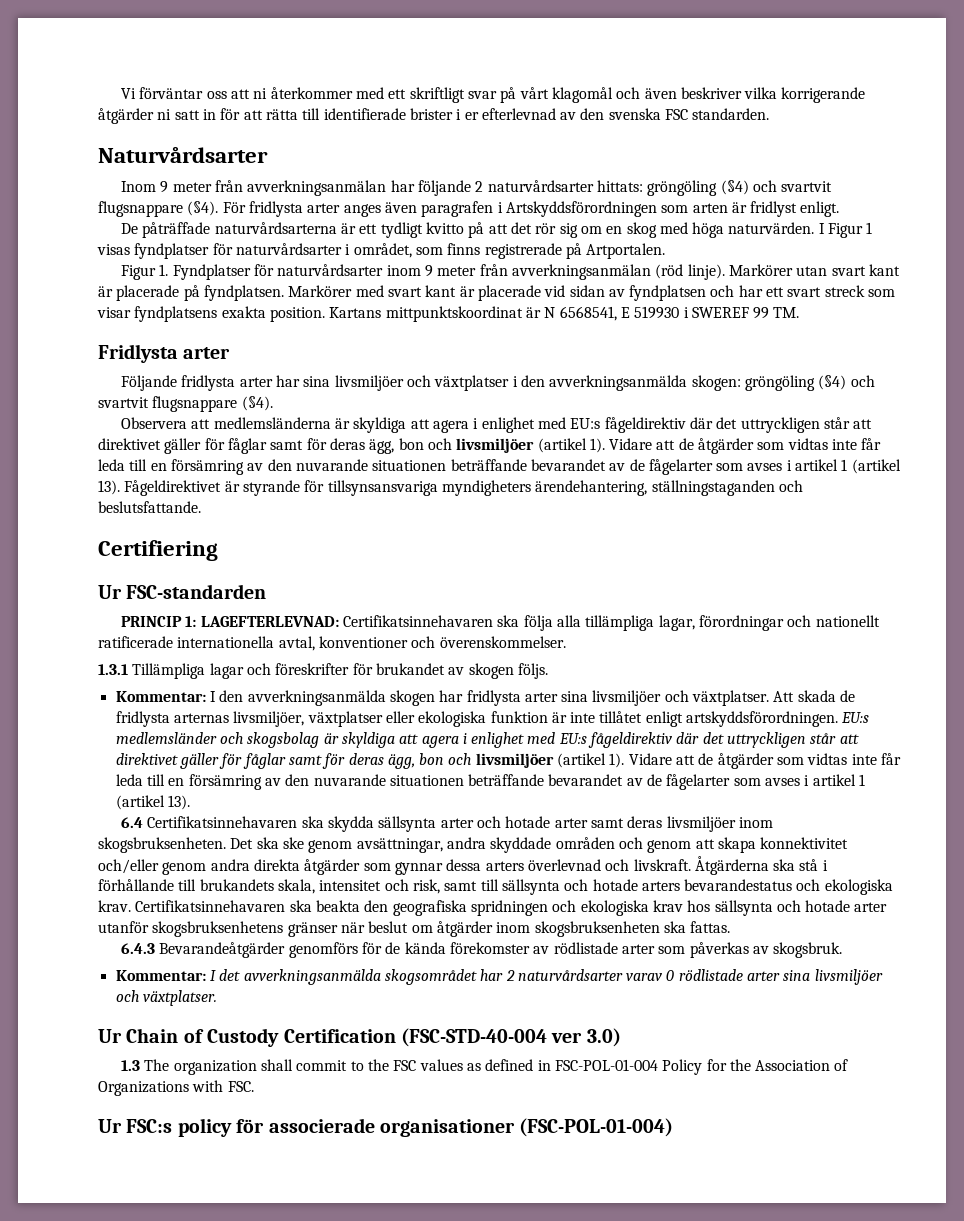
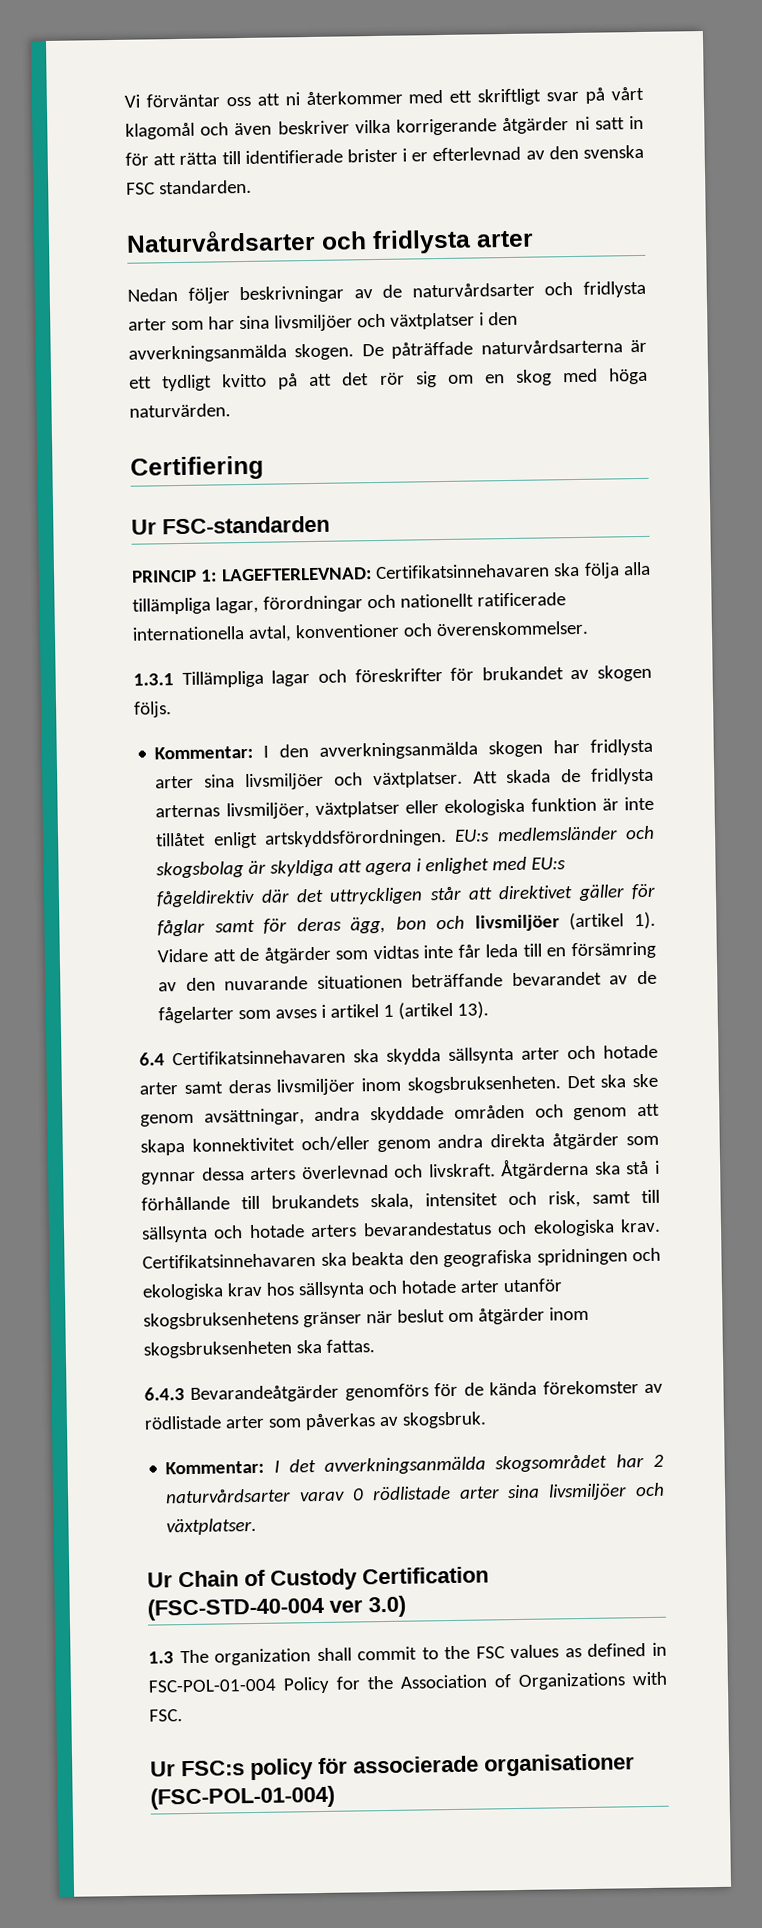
[121,180,833,196] [98,201,840,217] // Inom 9 meter från avverkningsanmälan har följande 2 naturvårdsarter hittats: gröngöling (§4) och svartvit flugsnappare (§4). För fridlysta arter anges även paragrafen i Artskyddsförordningen som arten är fridlyst enligt. // -> [321,229,534,255] [127,280,646,304] [128,311,518,332] [128,343,355,363] och fridlysta arter // Nedan följer beskrivningar av de naturvårdsarter och fridlysta arter som har sina livsmiljöer och växtplatser i den avverkningsanmälda skogen.
[818,222,873,238] [97,243,666,259] [121,264,900,280] [98,285,896,301] [97,306,800,322] [98,344,231,363] [121,375,875,391] [98,396,273,412] [121,417,873,433] [98,438,882,454] [98,459,901,475] [98,480,803,496] [98,501,201,513] I Figur 1 visas fyndplatser för naturvårdsarter i området, som finns registrerade på Artportalen. // Figur 1. Fyndplatser för naturvårdsarter inom 9 meter från avverkningsanmälan (röd linje). Markörer utan svart kant är placerade på fyndplatsen. Markörer med svart kant är placerade vid sidan av fyndplatsen och har ett svart streck som visar fyndplatsens exakta position. Kartans mittpunktskoordinat är N 6568541, E 519930 i SWEREF 99 TM. // Fridlysta arter // Följande fridlysta arter har sina livsmiljöer och växtplatser i den avverkningsanmälda skogen: gröngöling (§4) och svartvit flugsnappare (§4). // Observera att medlemsländerna är skyldiga att agera i enlighet med EU:s fågeldirektiv där det uttryckligen står att direktivet gäller för fåglar samt för deras ägg, bon och livsmiljöer (artikel 1). Vidare att de åtgärder som vidtas inte får leda till en försämring av den nuvarande situationen beträffande bevarandet av de fågelarter som avses i artikel 1 (artikel 13). Fågeldirektivet är styrande för tillsynsansvariga myndigheters ärendehantering, ställningstaganden och beslutsfattande. -> (231, 410) none

